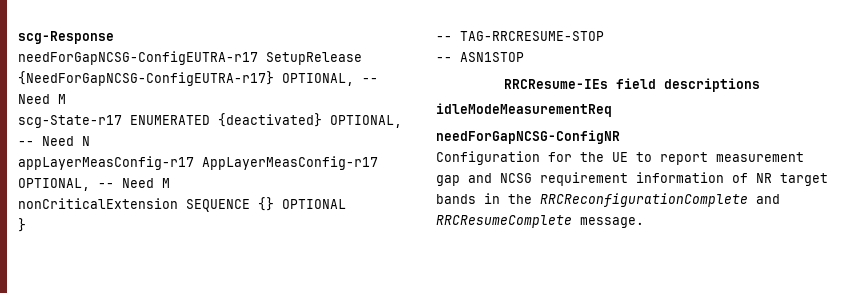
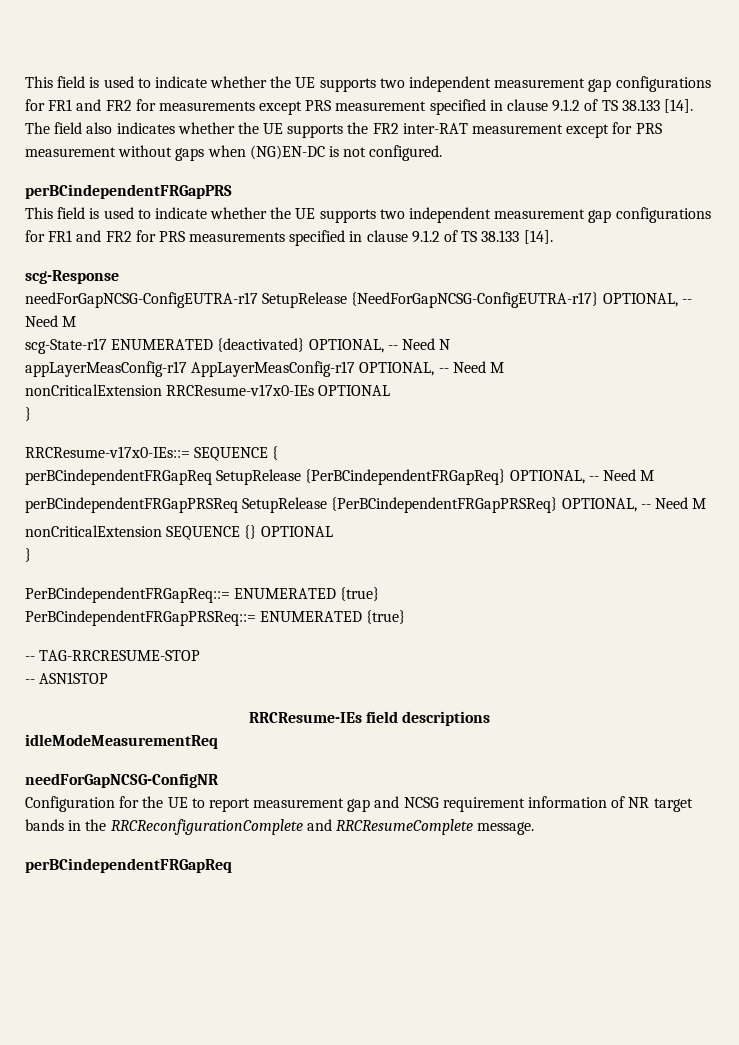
(18, 37) none -> [25,76,711,92] [25,99,693,115] [25,122,662,138] [25,145,443,161] [25,184,232,199] [25,207,711,223] [25,230,553,246] This field is used to indicate whether the UE supports two independent measurement gap configurations for FR1 and FR2 for measurements except PRS measurement specified in clause 9.1.2 of TS 38.133 [14]. The field also indicates whether the UE supports the FR2 inter-RAT measurement except for PRS measurement without gaps when (NG)EN-DC is not configured. // perBCindependentFRGapPRS // This field is used to indicate whether the UE supports two independent measurement gap configurations for FR1 and FR2 for PRS measurements specified in clause 9.1.2 of TS 38.133 [14]. //
(170, 183) none -> [25,384,391,396] [25,407,31,421] [25,446,279,461] [25,469,655,485] [25,497,707,513] // nonCriticalExtension RRCResume-v17x0-IEs OPTIONAL // } // RRCResume-v17x0-IEs::= SEQUENCE { // perBCindependentFRGapReq SetupRelease {PerBCindependentFRGapReq} OPTIONAL, -- Need M // perBCindependentFRGapPRSReq SetupRelease {PerBCindependentFRGapPRSReq} OPTIONAL, -- Need M
(26, 225) none -> [25,587,380,603] [25,610,406,626] // PerBCindependentFRGapReq::= ENUMERATED {true} // PerBCindependentFRGapPRSReq::= ENUMERATED {true}
(644, 222) none -> [25,858,232,873] // perBCindependentFRGapReq

